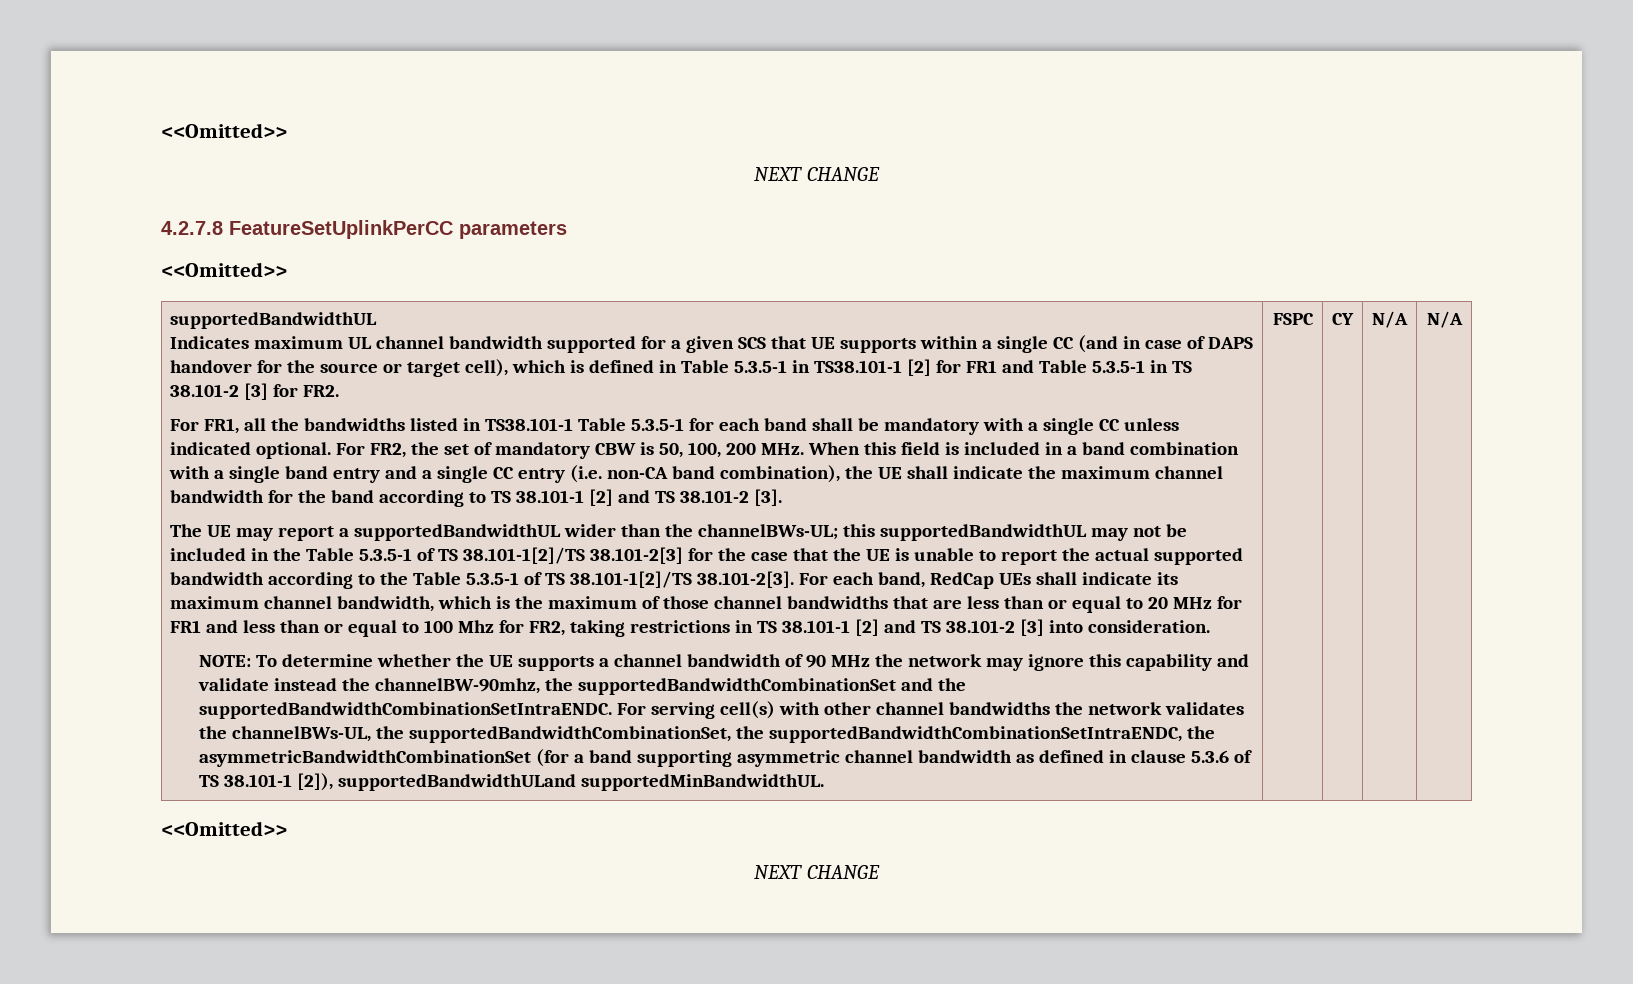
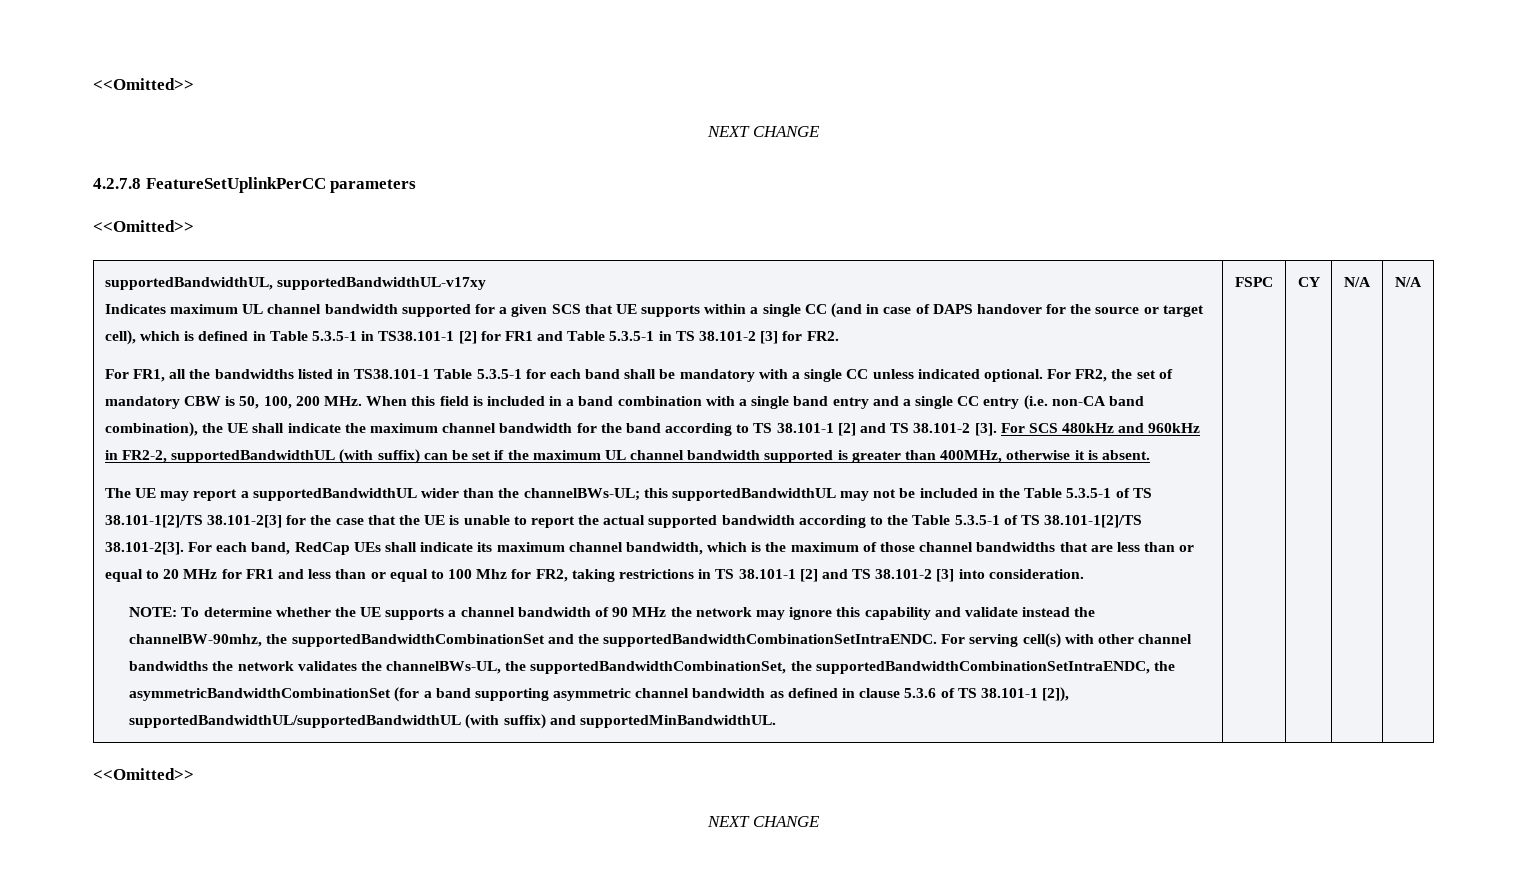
[170,312,378,329] supportedBandwidthUL -> [104,277,487,290] supportedBandwidthUL, supportedBandwidthUL-v17xy
(783, 497) none -> [1000,423,1201,433] [104,449,1150,464] For SCS 480kHz and 960kHz in FR2-2, supportedBandwidthUL (with suffix) can be set if the maximum UL channel bandwidth supported is greater than 400MHz, otherwise it is absent.
[338,774,577,791] supportedBandwidthULand -> [129,714,576,729] supportedBandwidthUL/supportedBandwidthUL (with suffix) and

